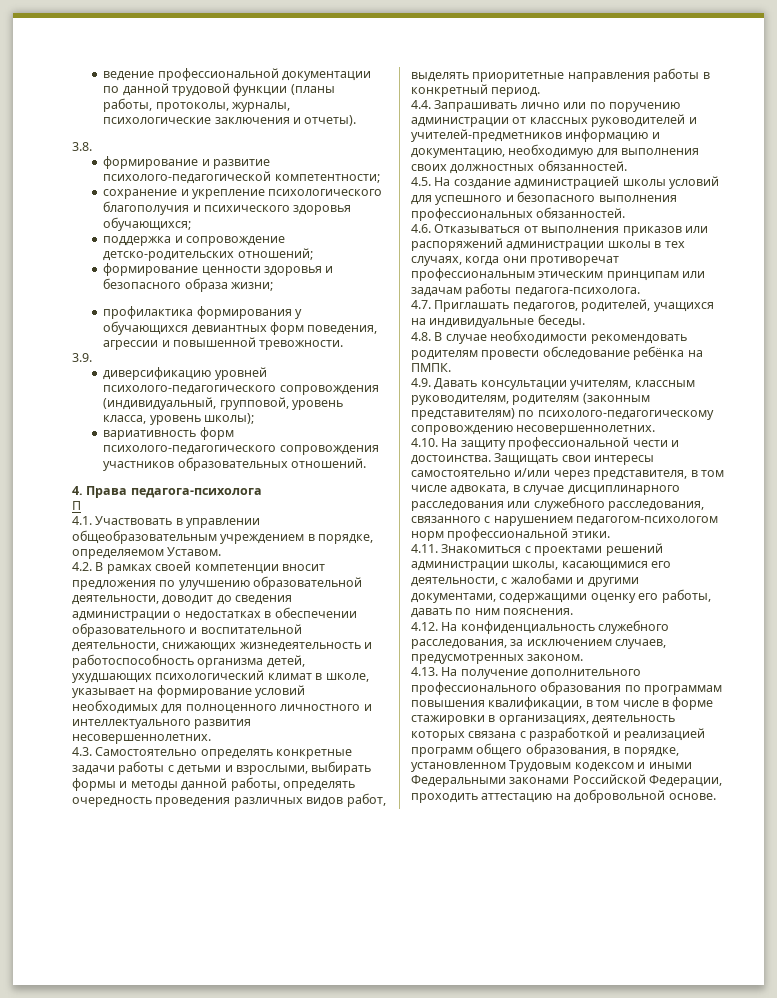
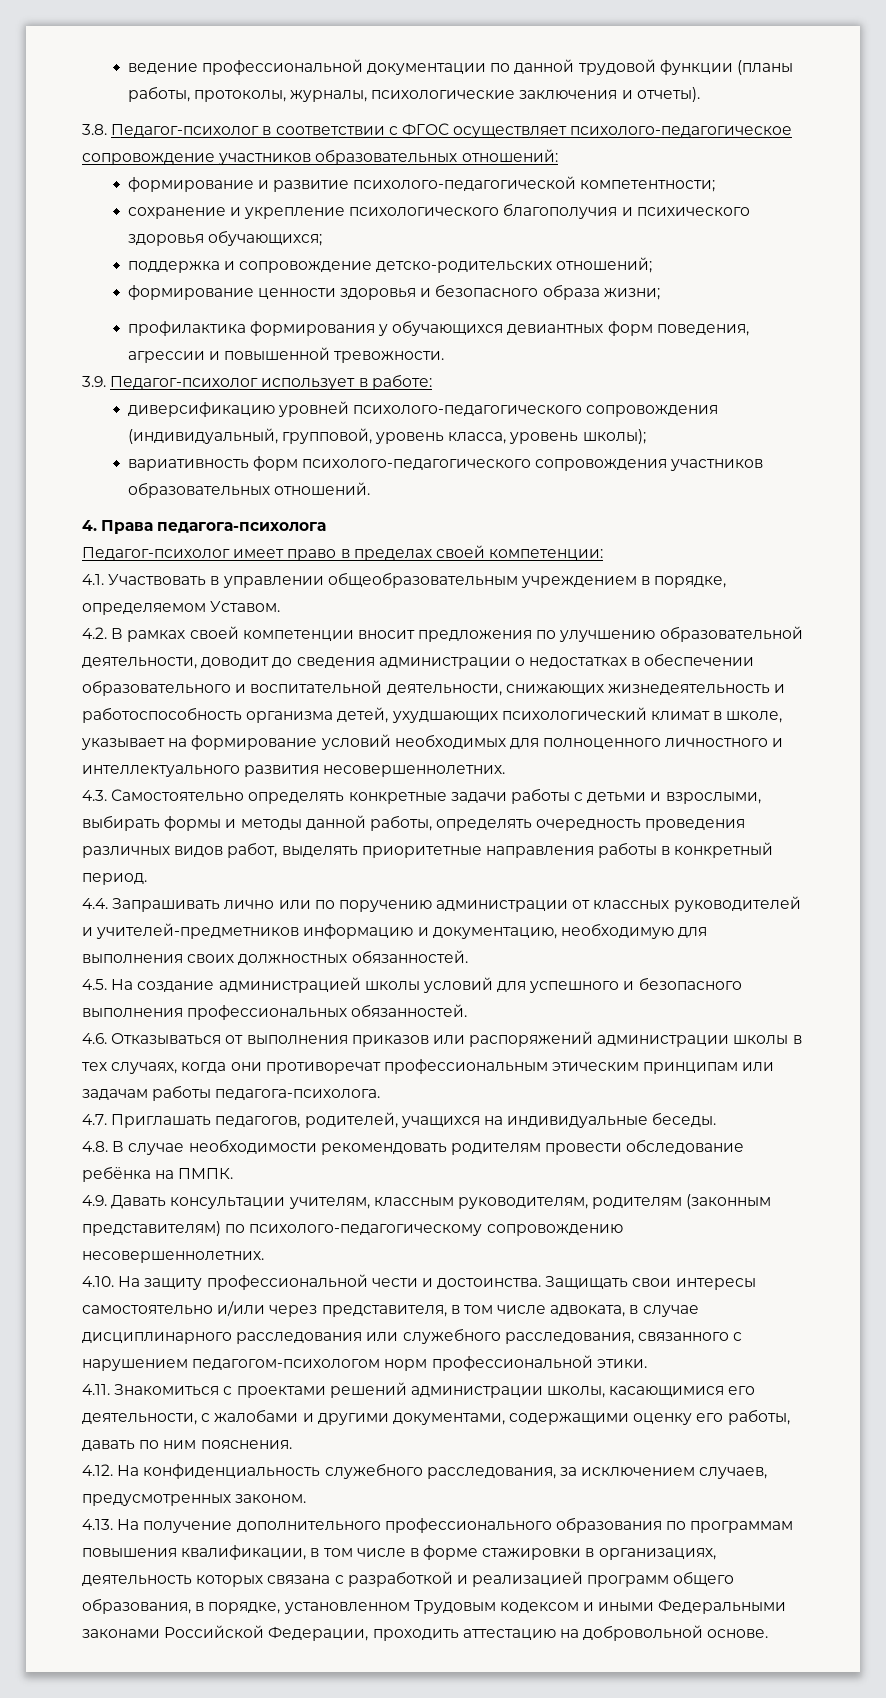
(92, 146) none -> [111,123,793,138] [82,149,558,165] Педагог-психолог в соответствии с ФГОС осуществляет психолого-педагогическое сопровождение участников образовательных отношений:
(92, 357) none -> [110,374,432,390] Педагог-психолог использует в работе:
[72,501,81,510] П -> [82,545,604,561] Педагог-психолог имеет право в пределах своей компетенции:

